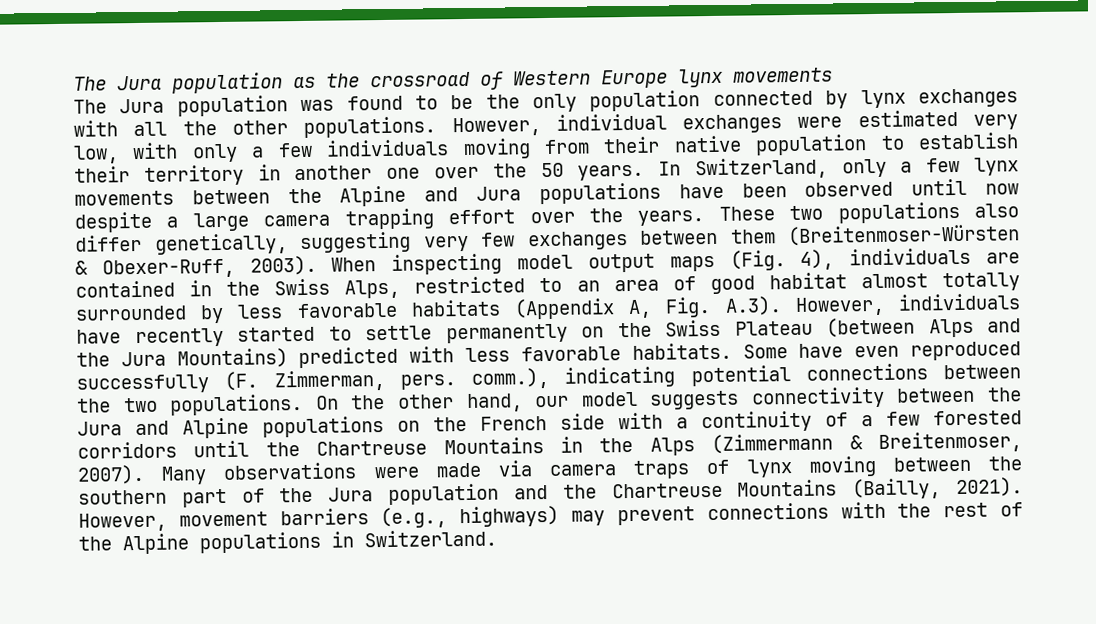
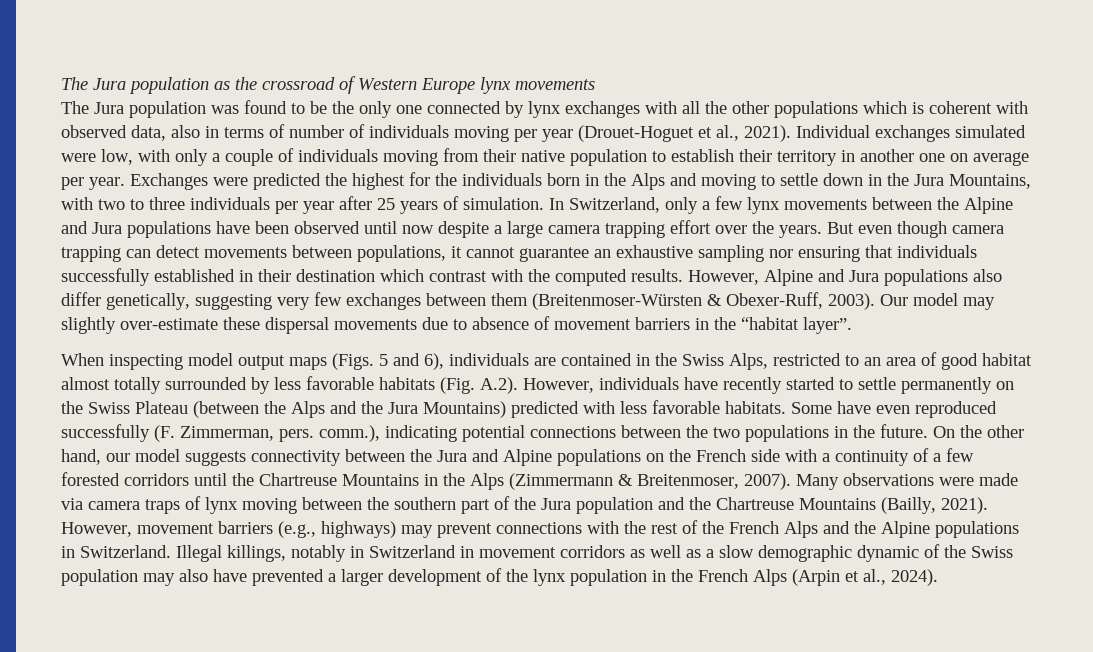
[589,90,701,112] population -> [396,105,422,114] one
[303,109,1018,138] populations. However, individual exchanges were estimated very -> [774,101,1028,118] [61,124,1026,142] [61,153,96,162] populations which is coherent with observed data, also in terms of number of individuals moving per year (Drouet-Hoguet et al., 2021). Individual exchanges simulated were
[277,142,313,158] few -> [225,148,294,166] couple of
[433,162,645,181] over the 50 years. -> [950,152,1029,166] [61,172,1031,190] [61,196,544,214] on average per year. Exchanges were predicted the highest for the individuals born in the Alps and moving to settle down in the Jura Mountains, with two to three individuals per year after 25 years of simulation.
[718,205,824,221] These two -> [827,221,1004,238] [61,245,977,262] [61,268,879,286] But even though camera trapping can detect movements between populations, it cannot guarantee an exhaustive sampling nor ensuring that individuals successfully established in their destination which contrast with the computed results. However, Alpine and Jura
(317, 265) none -> [880,293,995,310] [61,316,852,334] Our model may slightly over-estimate these dispersal movements due to absence of movement barriers in the “habitat layer”. //
[729,249,835,271] (Fig. 4), -> [332,353,444,370] (Figs. 5 and 6),
[513,296,782,320] (Appendix A, Fig. A.3). -> [440,377,518,394] (Fig. A.2).
(915, 327) none -> [264,401,286,414] the
[169,393,304,416] populations. -> [745,424,928,442] populations in the future.
[122,529,497,555] Alpine populations in Switzerland. -> [729,521,1019,538] [61,544,1013,562] [61,568,938,586] French Alps and the Alpine populations in Switzerland. Illegal killings, notably in Switzerland in movement corridors as well as a slow demographic dynamic of the Swiss population may also have prevented a larger development of the lynx population in the French Alps (Arpin et al., 2024).

